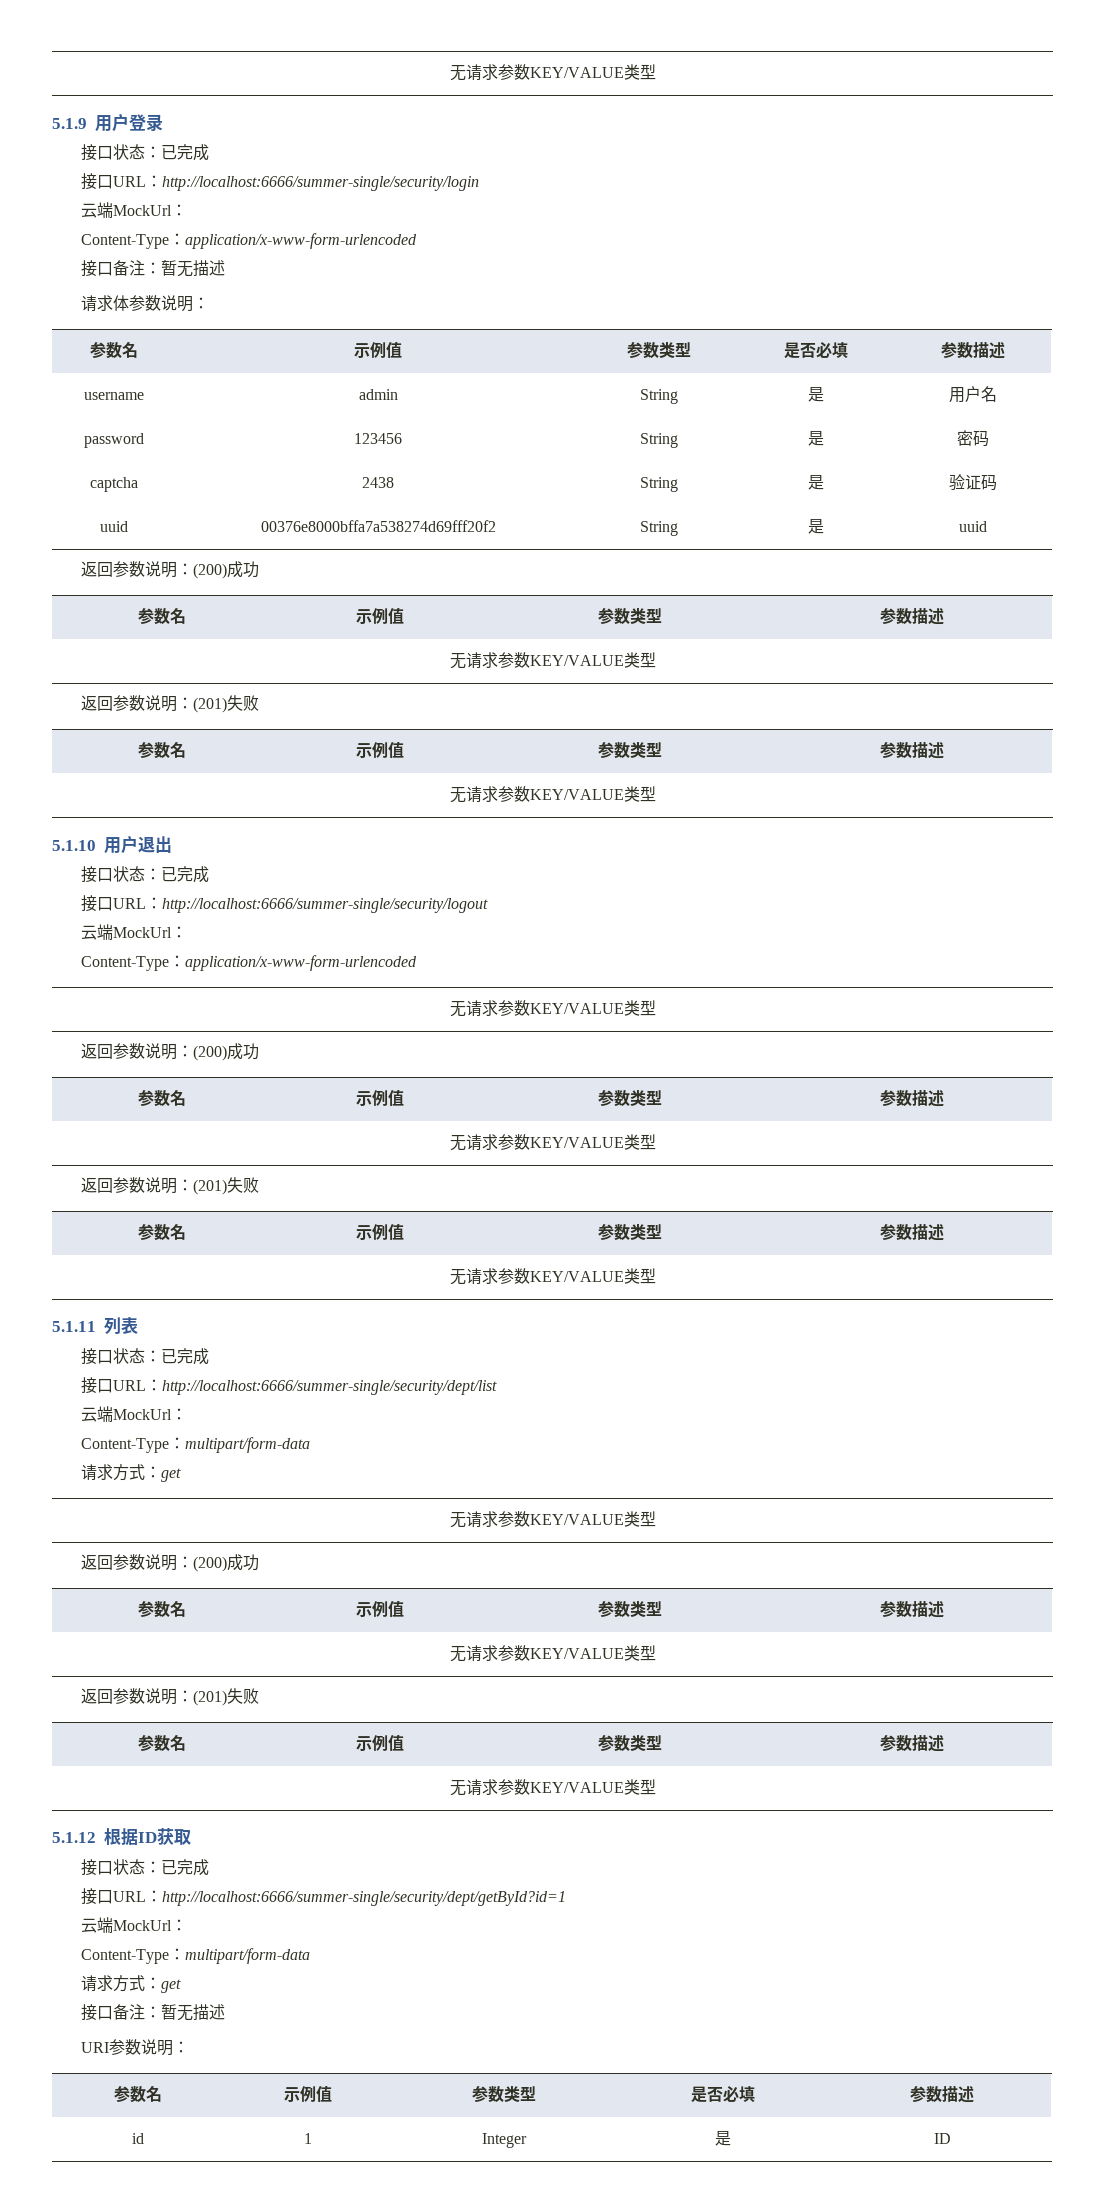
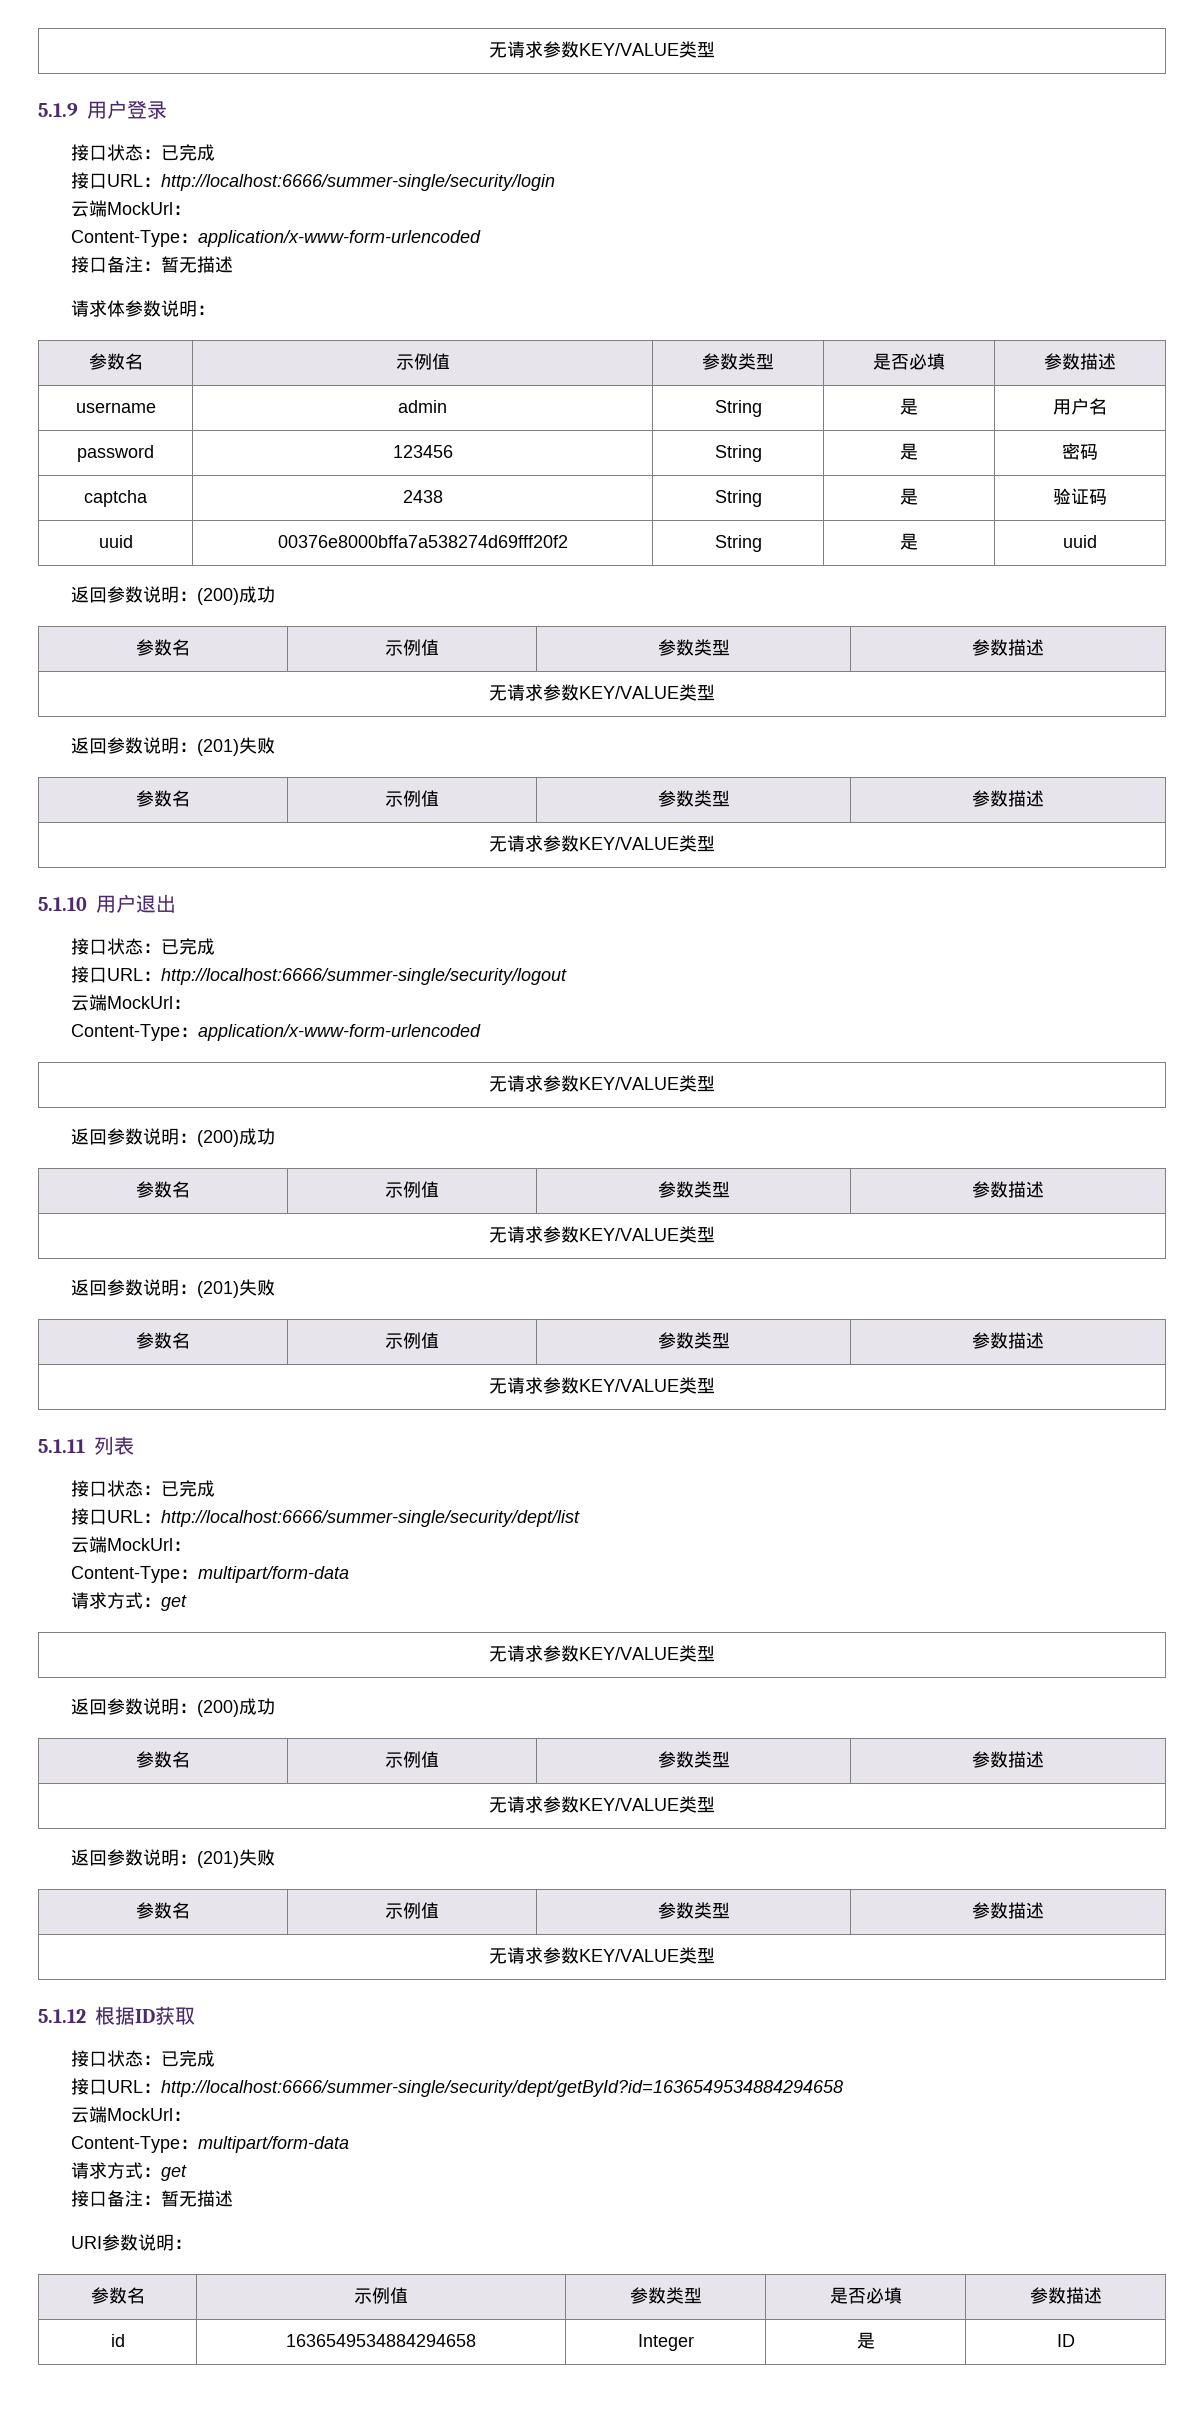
[162,1891,567,1906] http://localhost:6666/summer-single/security/dept/getById?id=1 -> [160,2080,843,2097] http://localhost:6666/summer-single/security/dept/getById?id=1636549534884294658
[304,2133,312,2144] 1 -> [286,2334,476,2347] 1636549534884294658

